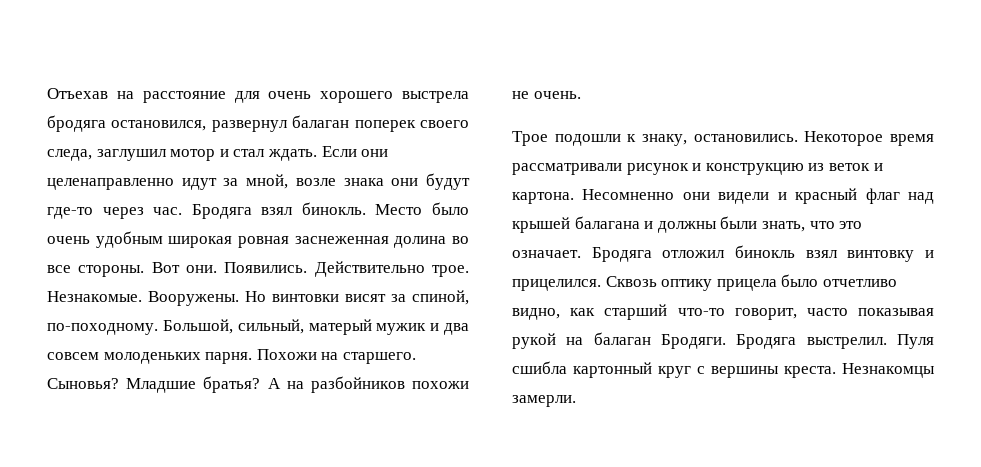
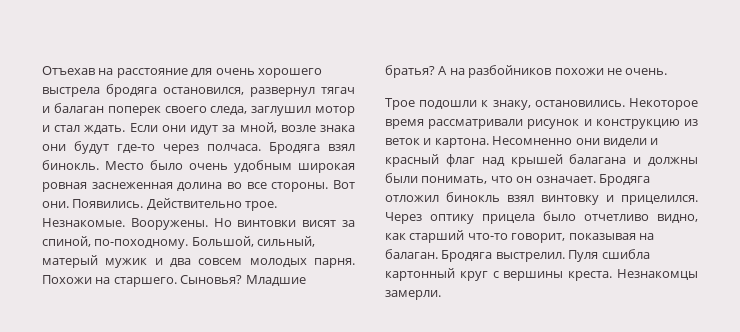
(288, 126) none -> [321,87,355,94] [42,106,50,113] тягач и
[47,178,174,190] целенаправленно -> (186, 128) none
[153,207,183,215] час. -> [207,144,261,151] полчаса.
[103,352,201,364] молоденьких -> [249,258,307,267] молодых
[761,221,863,232] знать, что это -> [421,176,533,184] понимать, что он
[605,276,657,287] Сквозь -> [385,212,422,224] Через
[806,308,934,316] [512,332,726,349] часто показывая рукой на балаган Бродяги. -> [568,233,654,240] [385,249,438,259] показывая на балаган.

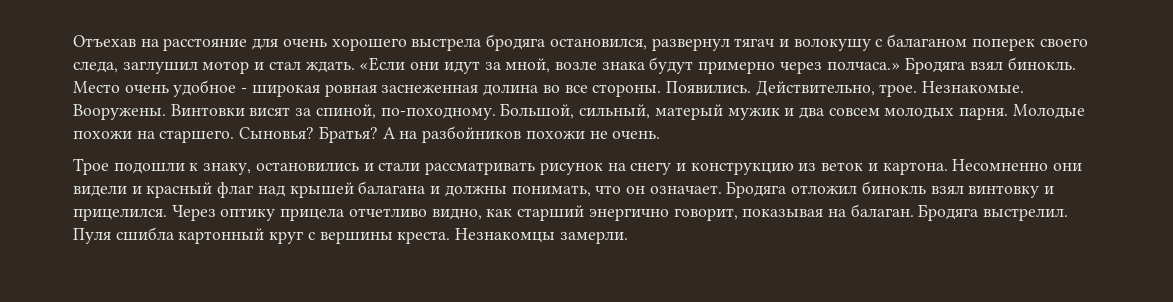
[53,103,104,113] балаган -> [793,34,968,51] волокушу с балаганом
[129,123,158,132] Если -> [359,57,406,71] «Если
[42,141,261,154] они будут где-то через полчаса. -> [649,57,901,74] будут примерно через полчаса.»
[150,160,292,173] было очень удобным -> [124,80,248,97] очень удобное -
[332,180,355,189] [42,198,242,210] Вот они. Появились. Действительно -> [665,80,875,96] Появились. Действительно,
[213,218,297,227] Но винтовки -> [170,104,245,116] Винтовки
[42,275,92,284] Похожи -> [1012,104,1085,119] [73,131,132,139] Молодые похожи
[245,275,306,286] [385,65,435,78] Младшие братья? -> [318,126,378,143] Братья?
[534,98,698,110] [385,119,580,129] остановились. Некоторое время рассматривали рисунок -> [255,162,672,175] остановились и стали рассматривать рисунок на снегу
[385,173,418,183] были -> (507, 191) none
[543,211,576,221] было -> (345, 214) none
[467,233,508,240] что-то -> [588,208,669,221] энергично

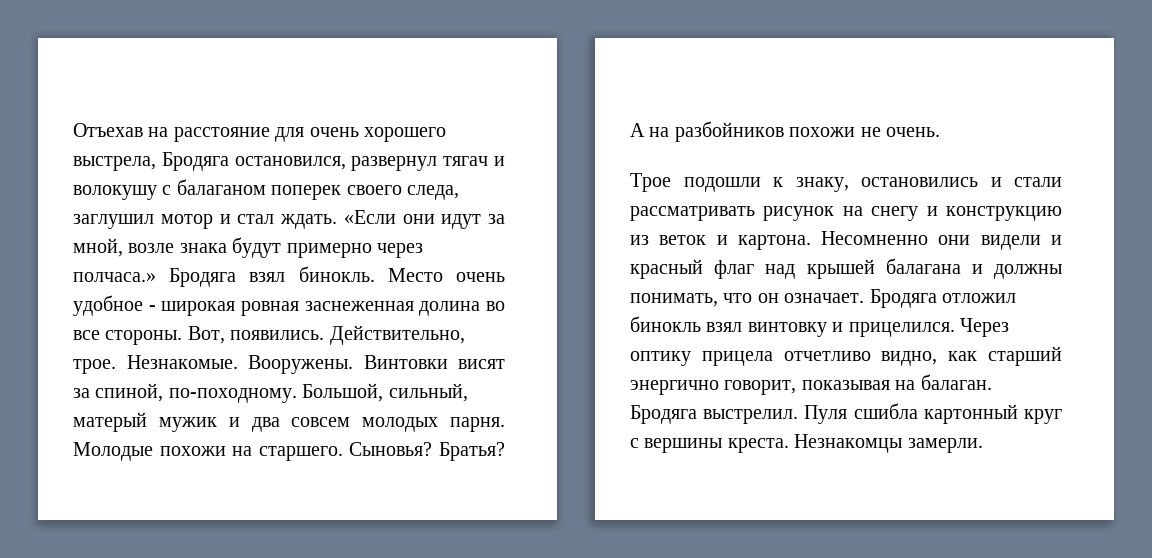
[411,34,546,51] выстрела бродяга -> [73,152,229,171] выстрела, Бродяга
[665,81,751,93] Появились. -> [187,326,325,344] Вот, появились.

